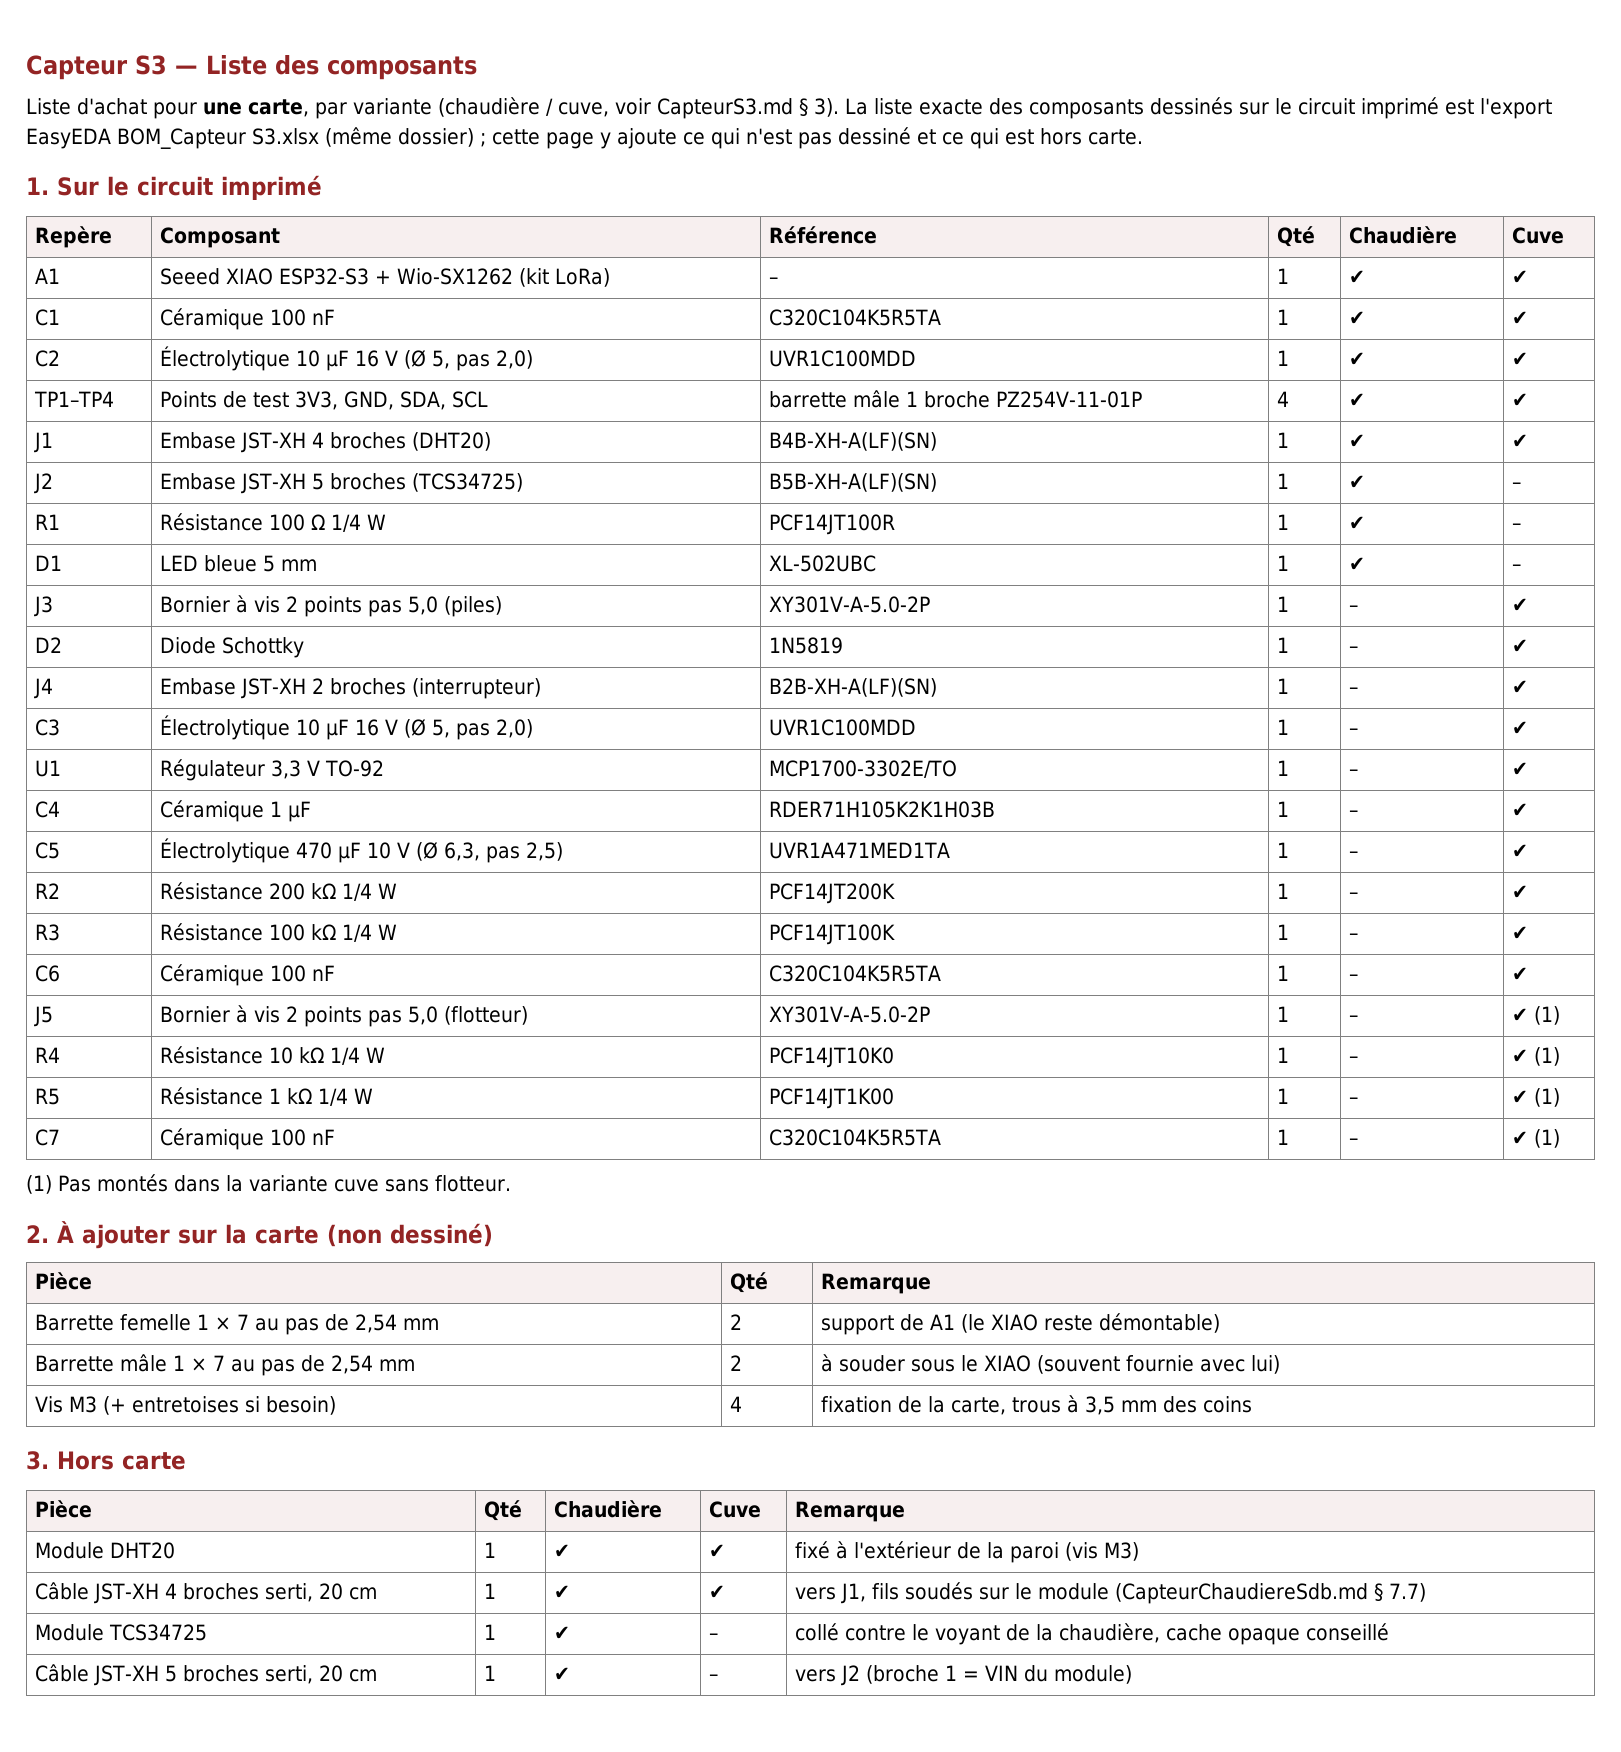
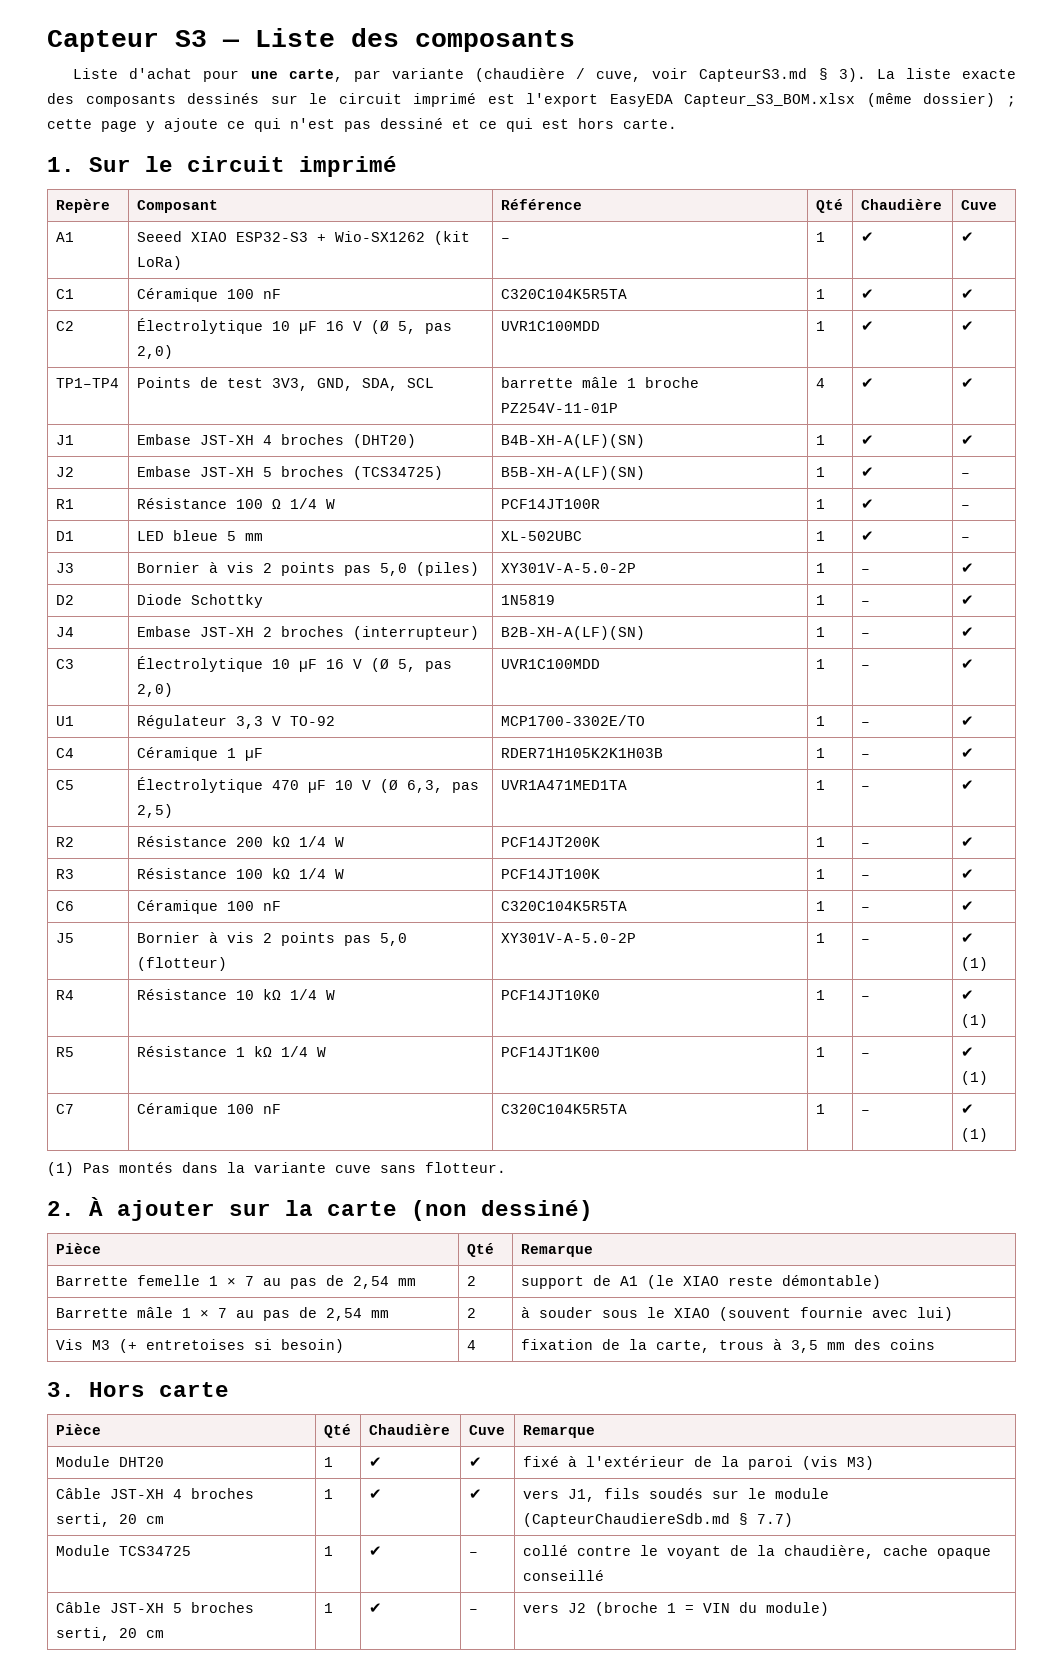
[117,128,319,149] BOM_Capteur S3.xlsx -> [684,93,856,107] Capteur_S3_BOM.xlsx

